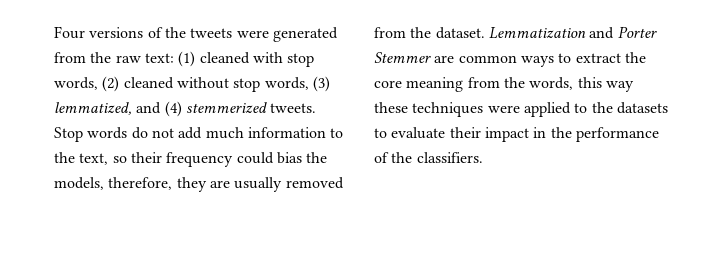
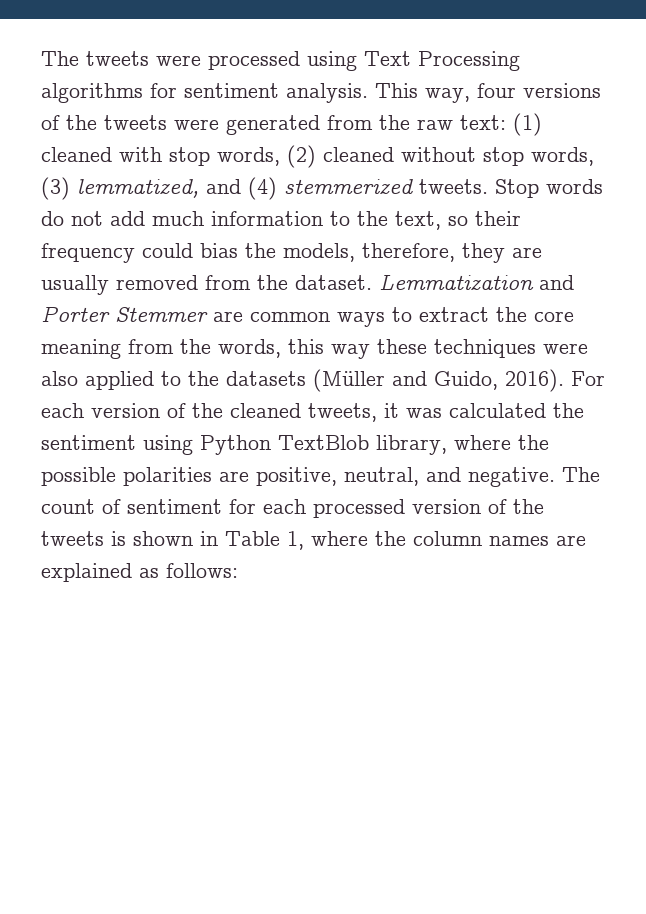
[54,26,85,39] Four -> [41,51,520,71] [41,83,516,103] The tweets were processed using Text Processing algorithms for sentiment analysis. This way, four
(520, 109) none -> [41,371,78,386] also
[374,127,659,142] [374,152,483,163] to evaluate their impact in the performance of the classifiers. -> [313,369,605,392] [41,403,584,422] [41,435,549,455] [41,467,600,487] [41,499,544,518] [41,531,586,550] [41,563,238,582] (Müller and Guido, 2016). For each version of the cleaned tweets, it was calculated the sentiment using Python TextBlob library, where the possible polarities are positive, neutral, and negative. The count of sentiment for each processed version of the tweets is shown in Table 1, where the column names are explained as follows:

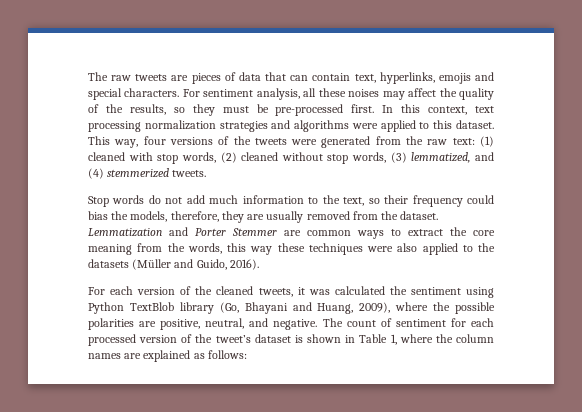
[41,51,520,71] [41,83,368,103] The tweets were processed using Text Processing algorithms for sentiment analysis. -> [88,72,494,84] [88,88,494,100] [88,104,495,116] [88,120,494,132] The raw tweets are pieces of data that can contain text, hyperlinks, emojis and special characters. For sentiment analysis, all these noises may affect the quality of the results, so they must be pre-processed first. In this context, text processing normalization strategies and algorithms were applied to this dataset.
(488, 186) none -> (207, 173) //
(564, 380) none -> (259, 264) //
[376,435,447,455] library, -> [179,302,391,314] library (Go, Bhayani and Huang, 2009),
[41,531,104,546] tweets -> [215,334,291,343] tweet’s dataset

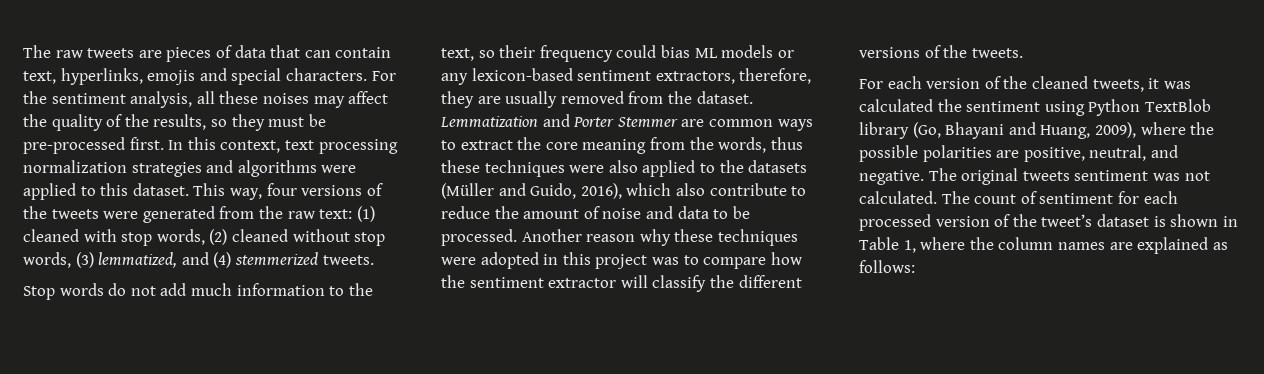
(200, 93) none -> [23,91,47,104] the
[111,211,168,222] the models, -> [694,45,794,58] [441,68,735,85] ML models or any lexicon-based sentiment extractors,
[227,243,273,255] this way -> [770,137,803,150] thus
[229,259,259,270] 2016). -> [580,183,807,199] [441,206,750,219] [441,229,798,246] [441,252,802,269] [441,275,802,292] [859,45,1023,58] 2016), which also contribute to reduce the amount of noise and data to be processed. Another reason why these techniques were adopted in this project was to compare how the sentiment extractor will classify the different versions of the tweets.
(343, 322) none -> [961,168,1210,185] [859,191,970,204] original tweets sentiment was not calculated. The

